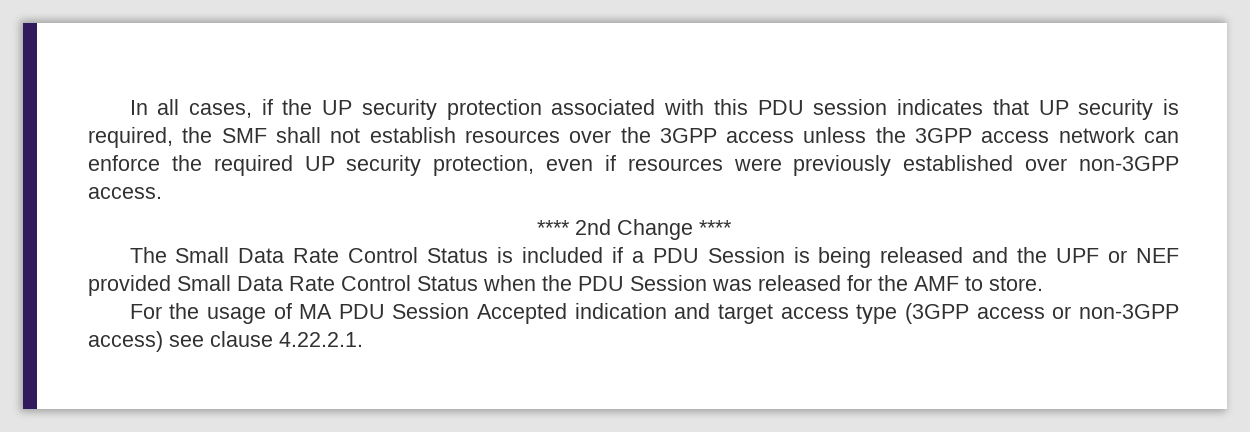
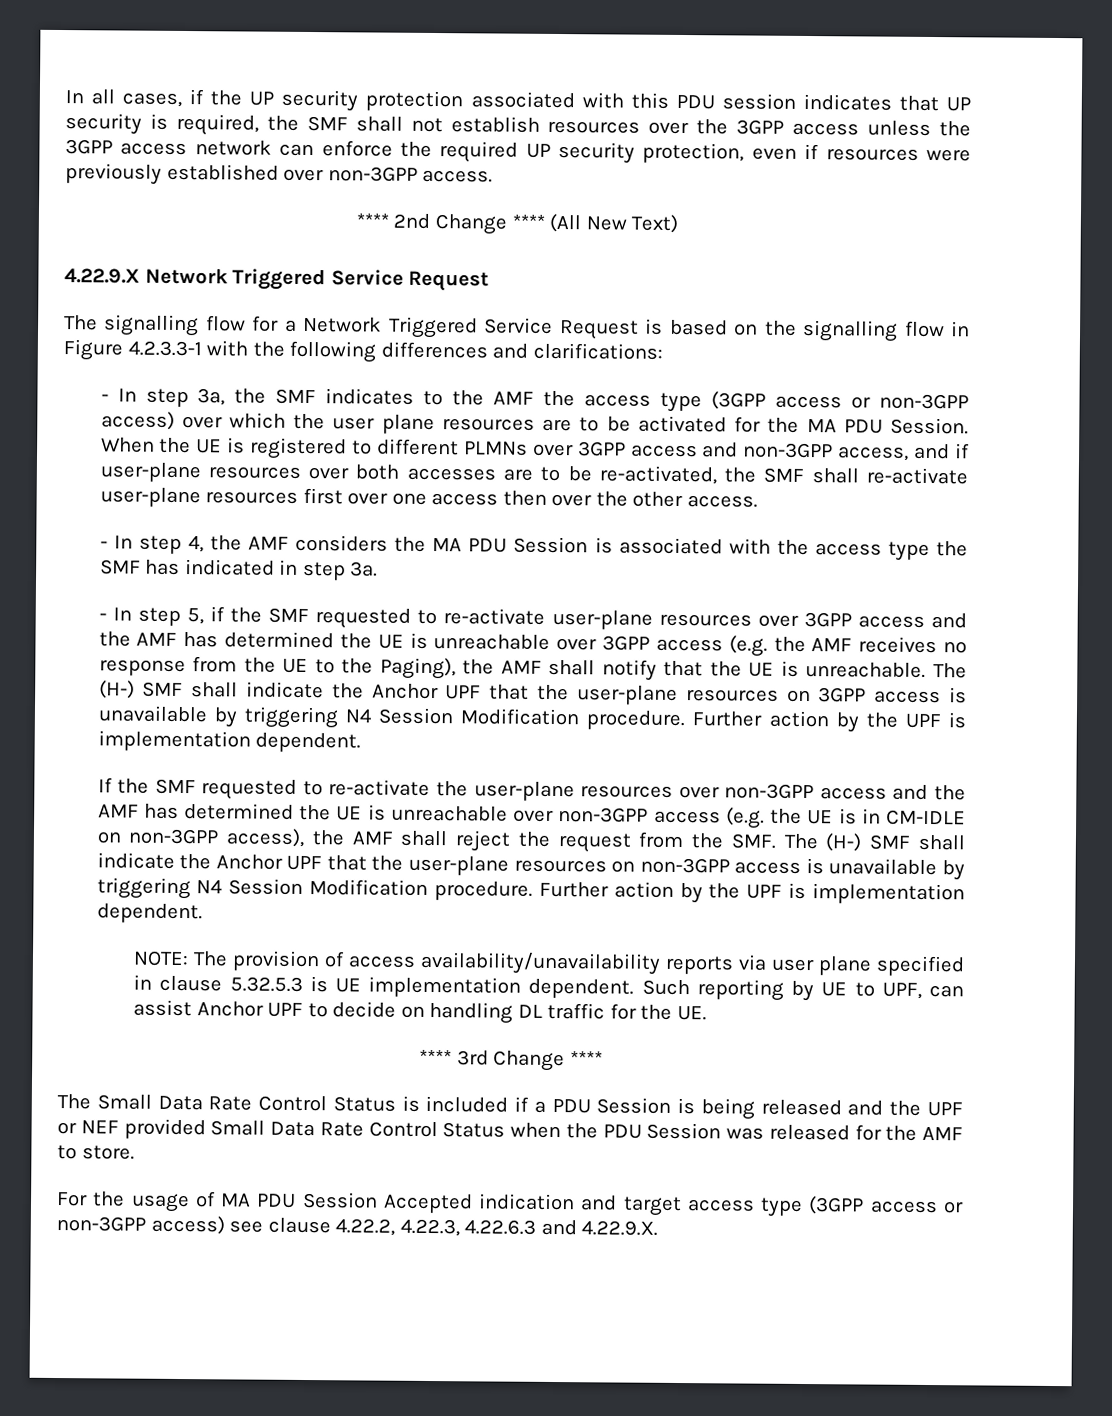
(732, 227) none -> [549,213,679,233] [64,267,490,292] [64,314,971,342] [63,339,663,363] [100,388,969,413] [100,411,969,435] [100,437,970,461] [99,462,969,485] [99,487,758,508] [99,534,969,561] [99,559,379,581] [98,606,967,630] [98,631,968,657] [98,656,967,681] [98,680,967,705] [97,705,966,733] [97,730,362,753] [97,777,967,802] [97,803,966,829] [96,828,965,853] [96,852,966,881] [96,877,965,905] [96,903,203,924] [133,950,965,977] [133,974,964,1002] [133,999,708,1024] [419,1048,603,1072] (All New Text) // 4.22.9.X Network Triggered Service Request // The signalling flow for a Network Triggered Service Request is based on the signalling flow in Figure 4.2.3.3-1 with the following differences and clarifications: // - In step 3a, the SMF indicates to the AMF the access type (3GPP access or non-3GPP access) over which the user plane resources are to be activated for the MA PDU Session. When the UE is registered to different PLMNs over 3GPP access and non-3GPP access, and if user-plane resources over both accesses are to be re-activated, the SMF shall re-activate user-plane resources first over one access then over the other access. // - In step 4, the AMF considers the MA PDU Session is associated with the access type the SMF has indicated in step 3a. // - In step 5, if the SMF requested to re-activate user-plane resources over 3GPP access and the AMF has determined the UE is unreachable over 3GPP access (e.g. the AMF receives no response from the UE to the Paging), the AMF shall notify that the UE is unreachable. The (H-) SMF shall indicate the Anchor UPF that the user-plane resources on 3GPP access is unavailable by triggering N4 Session Modification procedure. Further action by the UPF is implementation dependent. // If the SMF requested to re-activate the user-plane resources over non-3GPP access and the AMF has determined the UE is unreachable over non-3GPP access (e.g. the UE is in CM-IDLE on non-3GPP access), the AMF shall reject the request from the SMF. The (H-) SMF shall indicate the Anchor UPF that the user-plane resources on non-3GPP access is unavailable by triggering N4 Session Modification procedure. Further action by the UPF is implementation dependent. // NOTE: The provision of access availability/unavailability reports via user plane specified in clause 5.32.5.3 is UE implementation dependent. Such reporting by UE to UPF, can assist Anchor UPF to decide on handling DL traffic for the UE. // **** 3rd Change ****
[279,332,363,347] 4.22.2.1. -> [335,1218,659,1237] 4.22.2, 4.22.3, 4.22.6.3 and 4.22.9.X.

